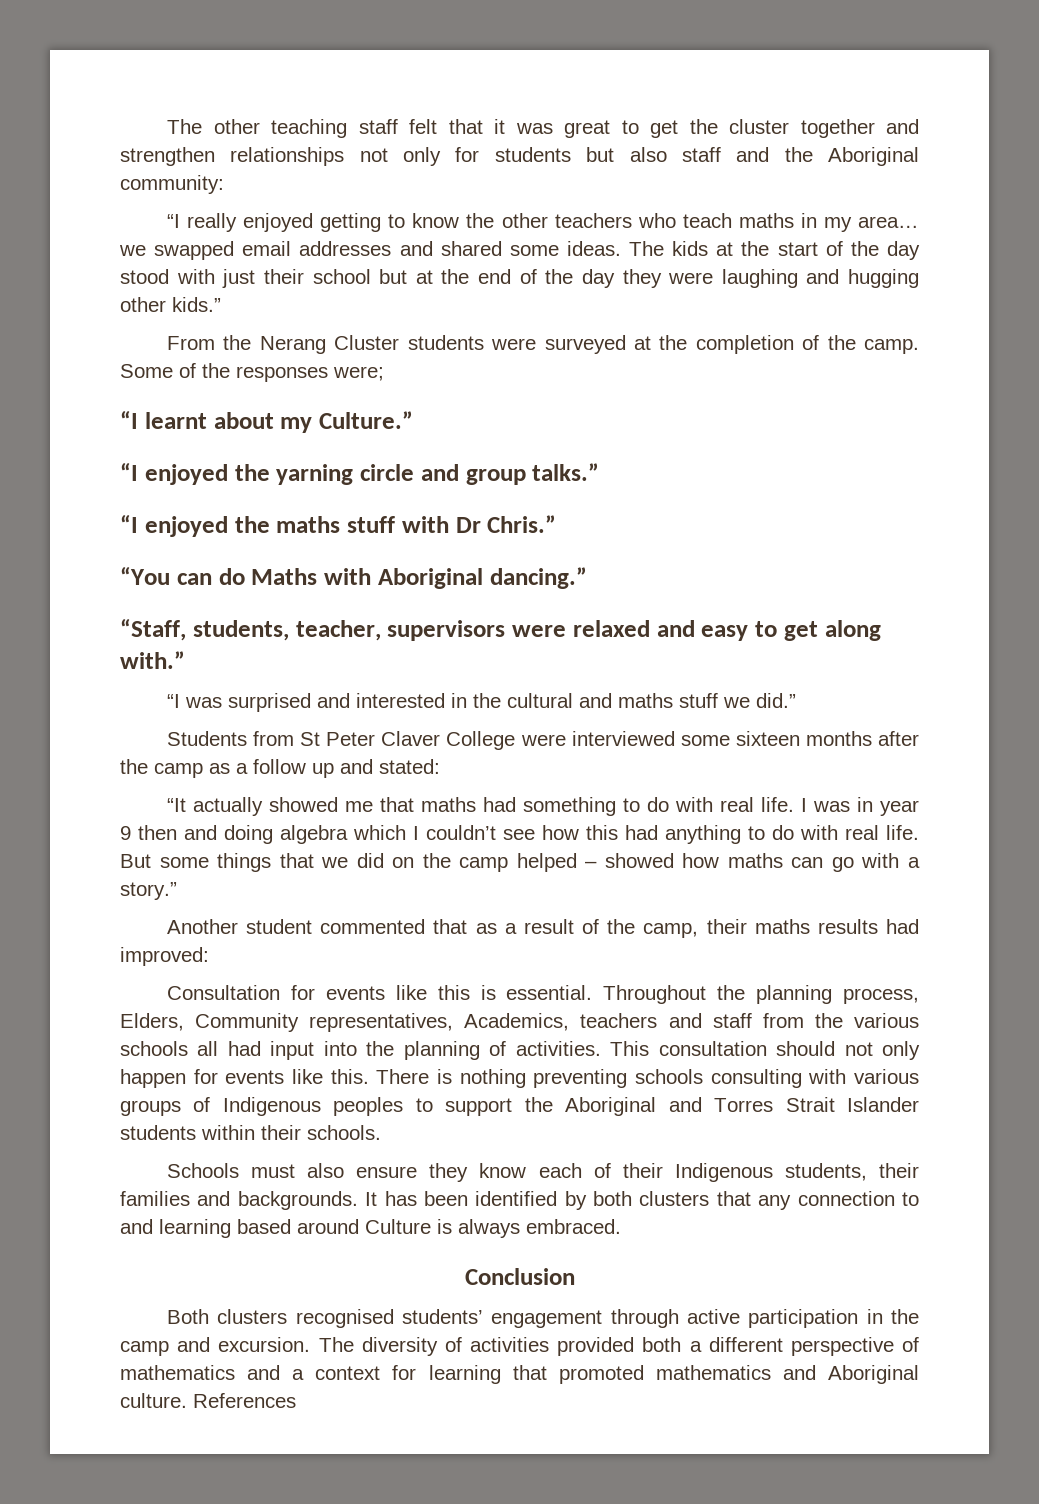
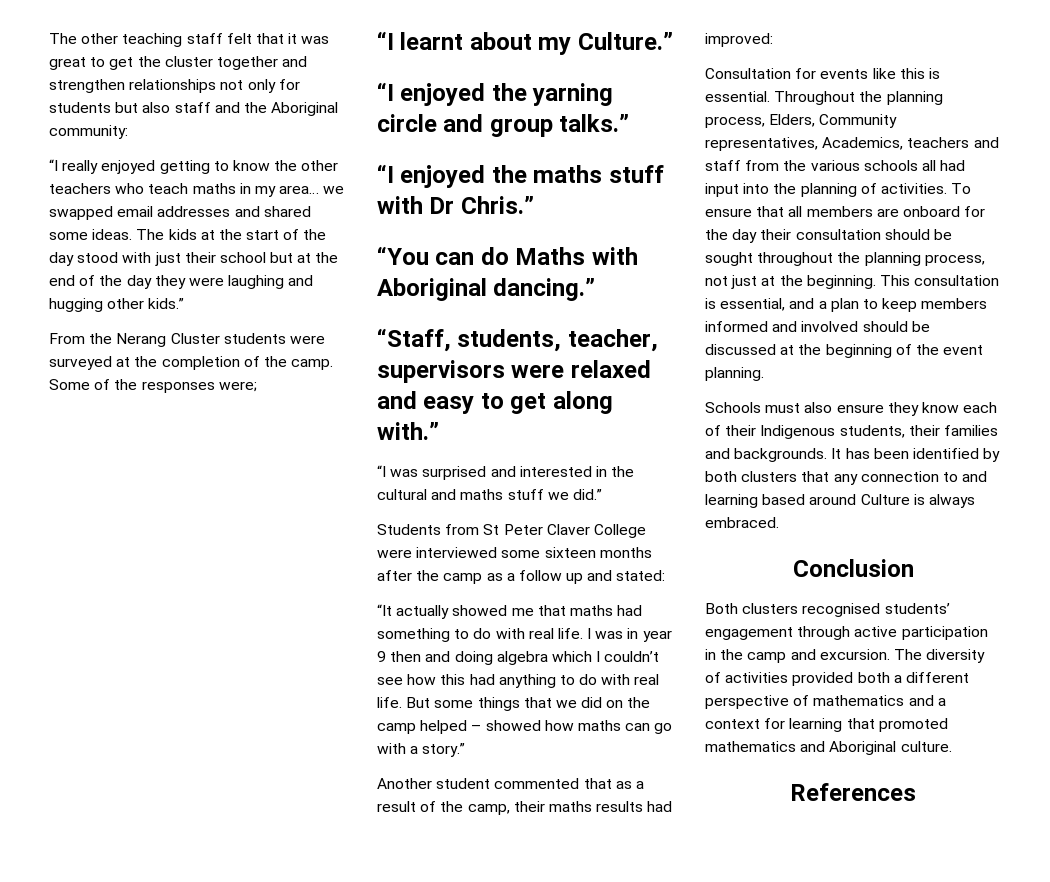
[610,1041,920,1060] [120,1069,919,1088] [120,1097,920,1116] [120,1125,381,1140] This consultation should not only happen for events like this. There is nothing preventing schools consulting with various groups of Indigenous peoples to support the Aboriginal and Torres Strait Islander students within their schools. -> [951,183,972,194] [705,206,986,217] [705,229,952,243] [705,252,985,266] [705,275,1000,289] [705,298,988,312] [705,321,930,332] [705,344,984,358] [705,367,764,381] To ensure that all members are onboard for the day their consultation should be sought throughout the planning process, not just at the beginning. This consultation is essential, and a plan to keep members informed and involved should be discussed at the beginning of the event planning.
(187, 1400) none -> (952, 746) //

